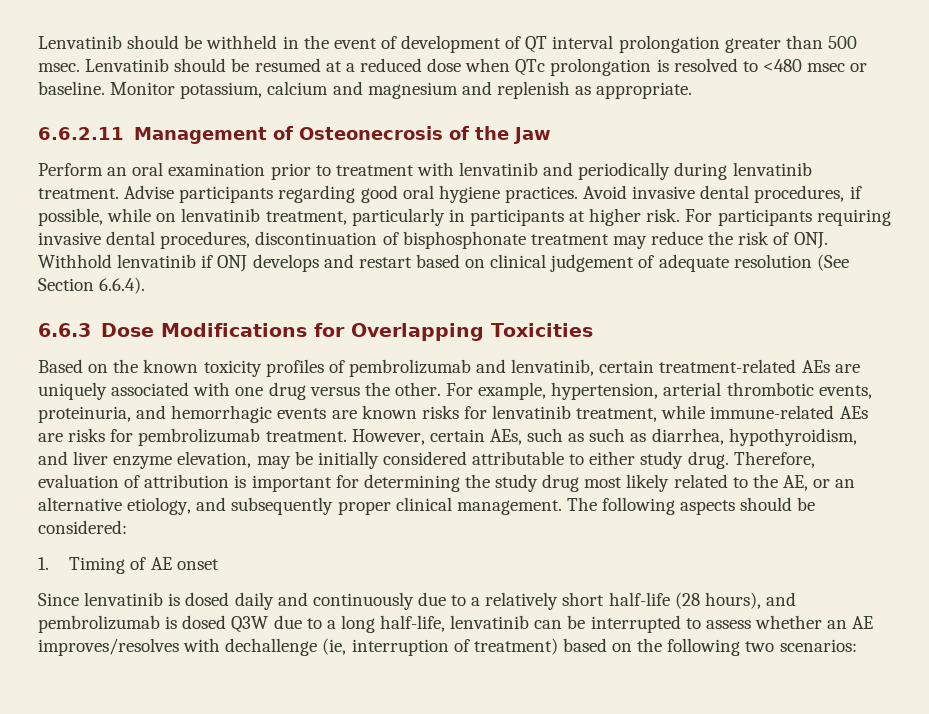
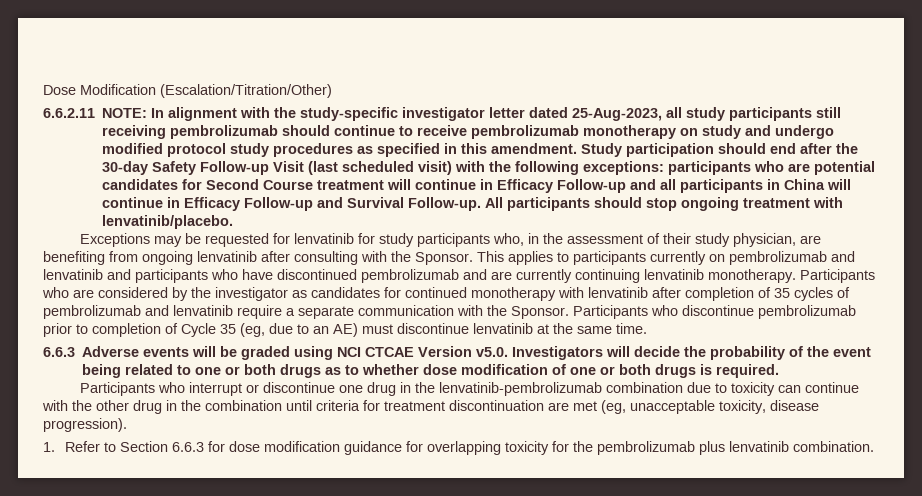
[38,35,857,53] [38,58,868,76] [38,81,693,99] [38,126,551,144] [38,162,812,180] [38,185,862,203] [38,208,891,226] [38,231,828,249] [38,254,849,272] [38,277,146,294] [38,323,594,341] [38,359,860,377] [38,382,872,400] [38,405,868,423] [38,428,857,446] [38,451,815,469] [38,474,856,492] [38,497,816,515] [38,520,127,534] [38,557,219,574] [38,592,796,610] [38,615,874,633] [38,638,857,656] Lenvatinib should be withheld in the event of development of QT interval prolongation greater than 500 msec. Lenvatinib should be resumed at a reduced dose when QTc prolongation is resolved to <480 msec or baseline. Monitor potassium, calcium and magnesium and replenish as appropriate. // 6.6.2.11 Management of Osteonecrosis of the Jaw // Perform an oral examination prior to treatment with lenvatinib and periodically during lenvatinib treatment. Advise participants regarding good oral hygiene practices. Avoid invasive dental procedures, if possible, while on lenvatinib treatment, particularly in participants at higher risk. For participants requiring invasive dental procedures, discontinuation of bisphosphonate treatment may reduce the risk of ONJ. Withhold lenvatinib if ONJ develops and restart based on clinical judgement of adequate resolution (See Section 6.6.4). // 6.6.3 Dose Modifications for Overlapping Toxicities // Based on the known toxicity profiles of pembrolizumab and lenvatinib, certain treatment-related AEs are uniquely associated with one drug versus the other. For example, hypertension, arterial thrombotic events, proteinuria, and hemorrhagic events are known risks for lenvatinib treatment, while immune-related AEs are risks for pembrolizumab treatment. However, certain AEs, such as such as diarrhea, hypothyroidism, and liver enzyme elevation, may be initially considered attributable to either study drug. Therefore, evaluation of attribution is important for determining the study drug most likely related to the AE, or an alternative etiology, and subsequently proper clinical management. The following aspects should be considered: // 1. Timing of AE onset // Since lenvatinib is dosed daily and continuously due to a relatively short half-life (28 hours), and pembrolizumab is dosed Q3W due to a long half-life, lenvatinib can be interrupted to assess whether an AE improves/resolves with dechallenge (ie, interruption of treatment) based on the following two scenarios: -> [43,84,332,98] [43,107,842,121] [102,125,835,139] [102,143,859,157] [102,161,876,175] [102,179,852,193] [102,197,844,211] [102,215,234,229] [79,233,821,247] [43,251,855,265] [43,269,875,283] [42,287,850,301] [43,305,856,319] [43,323,647,337] [43,346,872,360] [82,364,780,378] [79,382,859,396] [42,400,819,414] [43,418,127,432] [43,441,874,455] Dose Modification (Escalation/Titration/Other) // 6.6.2.11 NOTE: In alignment with the study-specific investigator letter dated 25-Aug-2023, all study participants still receiving pembrolizumab should continue to receive pembrolizumab monotherapy on study and undergo modified protocol study procedures as specified in this amendment. Study participation should end after the 30-day Safety Follow-up Visit (last scheduled visit) with the following exceptions: participants who are potential candidates for Second Course treatment will continue in Efficacy Follow-up and all participants in China will continue in Efficacy Follow-up and Survival Follow-up. All participants should stop ongoing treatment with lenvatinib/placebo. // Exceptions may be requested for lenvatinib for study participants who, in the assessment of their study physician, are benefiting from ongoing lenvatinib after consulting with the Sponsor. This applies to participants currently on pembrolizumab and lenvatinib and participants who have discontinued pembrolizumab and are currently continuing lenvatinib monotherapy. Participants who are considered by the investigator as candidates for continued monotherapy with lenvatinib after completion of 35 cycles of pembrolizumab and lenvatinib require a separate communication with the Sponsor. Participants who discontinue pembrolizumab prior to completion of Cycle 35 (eg, due to an AE) must discontinue lenvatinib at the same time. // 6.6.3 Adverse events will be graded using NCI CTCAE Version v5.0. Investigators will decide the probability of the event being related to one or both drugs as to whether dose modification of one or both drugs is required. // Participants who interrupt or discontinue one drug in the lenvatinib-pembrolizumab combination due to toxicity can continue with the other drug in the combination until criteria for treatment discontinuation are met (eg, unacceptable toxicity, disease progression). // 1. Refer to Section 6.6.3 for dose modification guidance for overlapping toxicity for the pembrolizumab plus lenvatinib combination.

